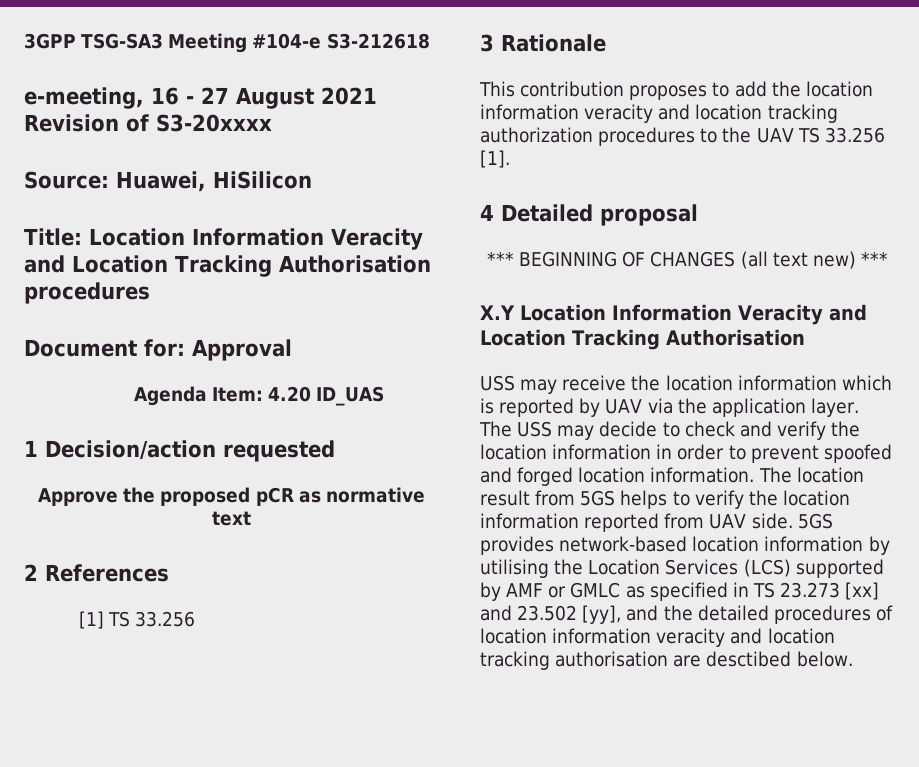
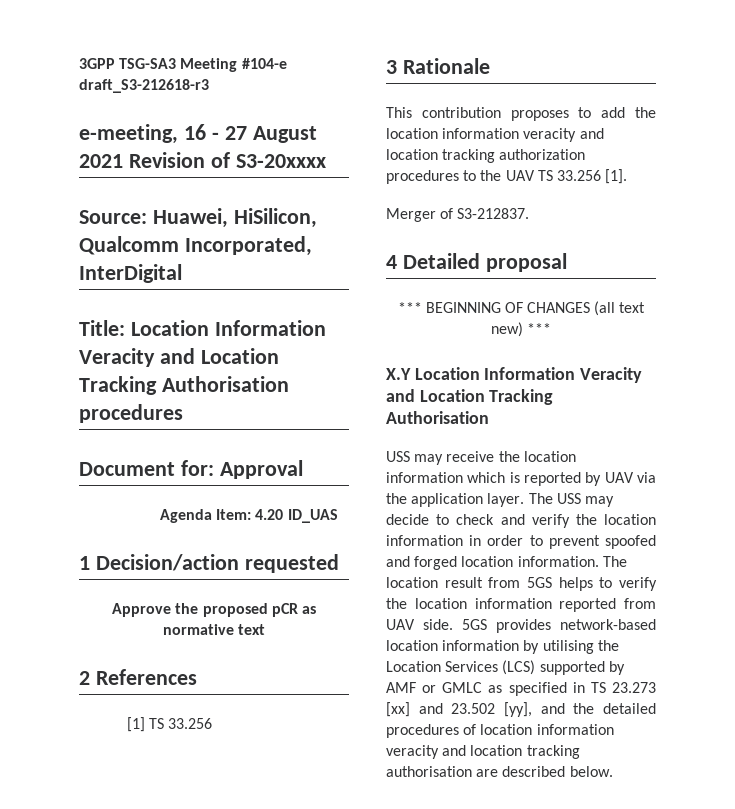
[326,33,430,49] S3-212618 -> [79,79,209,93] draft_S3-212618-r3
[213,171,312,189] HiSilicon -> [233,208,317,228] [79,236,312,256] [79,264,182,283] HiSilicon, Qualcomm Incorporated, InterDigital
(510, 159) none -> [386,208,530,222] // Merger of S3-212837.
[706,651,792,667] desctibed -> [502,766,566,777] described

